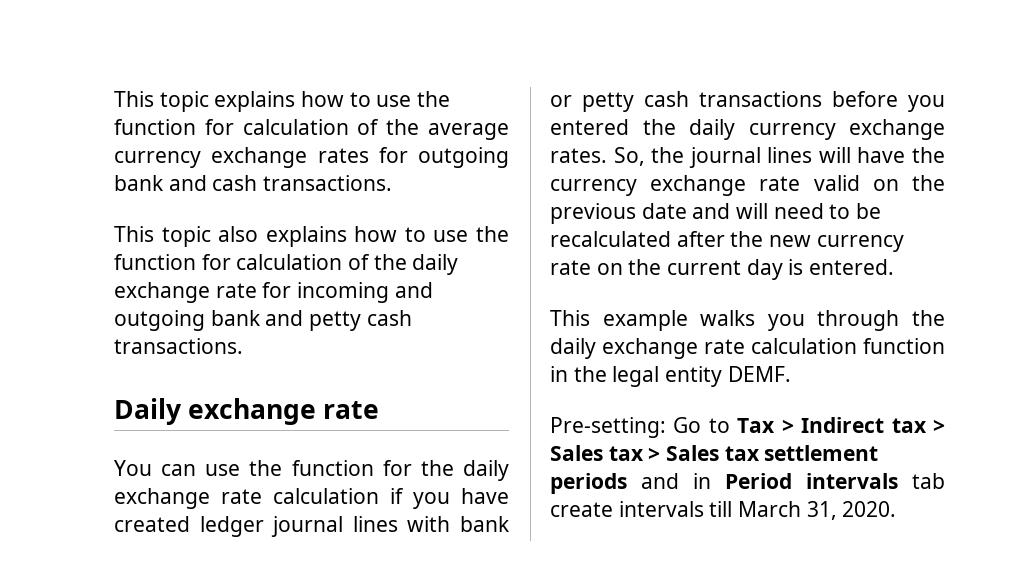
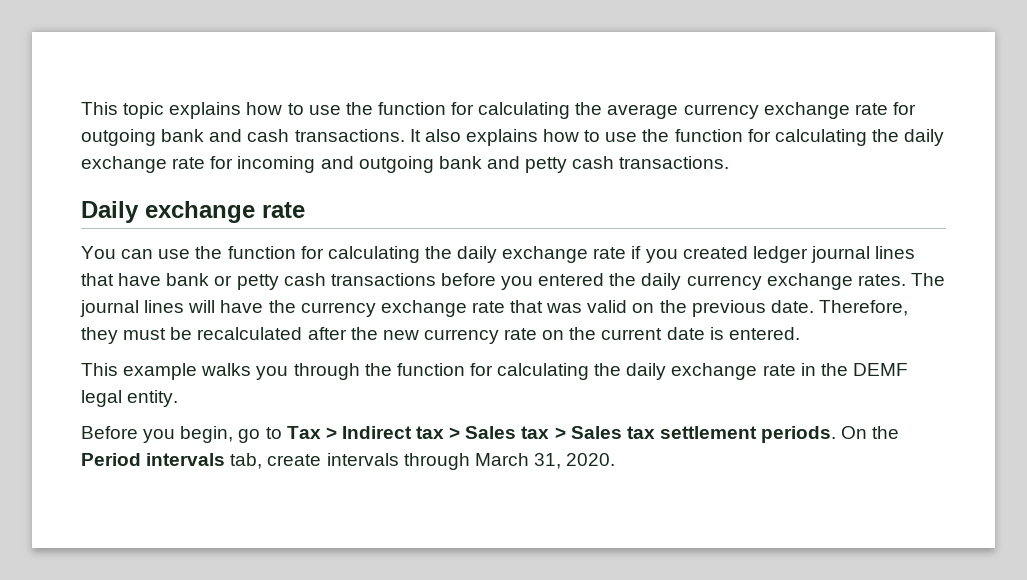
[242,119,380,135] calculation of -> [478,102,571,119] calculating
[317,148,369,163] rates -> [854,103,888,115] rate
[114,226,211,247] // This topic -> [409,129,421,142] It
[236,254,371,270] calculation of -> [774,129,867,146] calculating
[420,460,510,481] [114,488,379,509] the daily exchange rate calculation -> [327,246,627,263] calculating the daily exchange rate
[461,488,509,504] have -> (678, 256) none
[407,516,451,532] with -> [81,273,162,286] that have
[613,147,685,166] So, the -> [910,273,945,286] The
(801, 183) none -> [510,300,583,313] that was
[641,203,851,219] date and will need to -> [770,300,908,316] [81,327,167,344] date. Therefore, they must
[746,259,783,280] day -> [666,327,705,340] date
[550,338,945,359] [550,366,791,387] [550,417,702,438] daily exchange rate calculation function in the legal entity DEMF. // Pre-setting: Go -> [396,363,908,380] [81,390,179,407] [81,426,261,443] function for calculating the daily exchange rate in the DEMF legal entity. // Before you begin, go
[550,473,711,494] periods and in -> [761,426,900,443] periods. On the
[912,473,945,489] tab -> [230,453,263,469] tab,
[709,501,733,517] till -> [403,453,470,470] through

